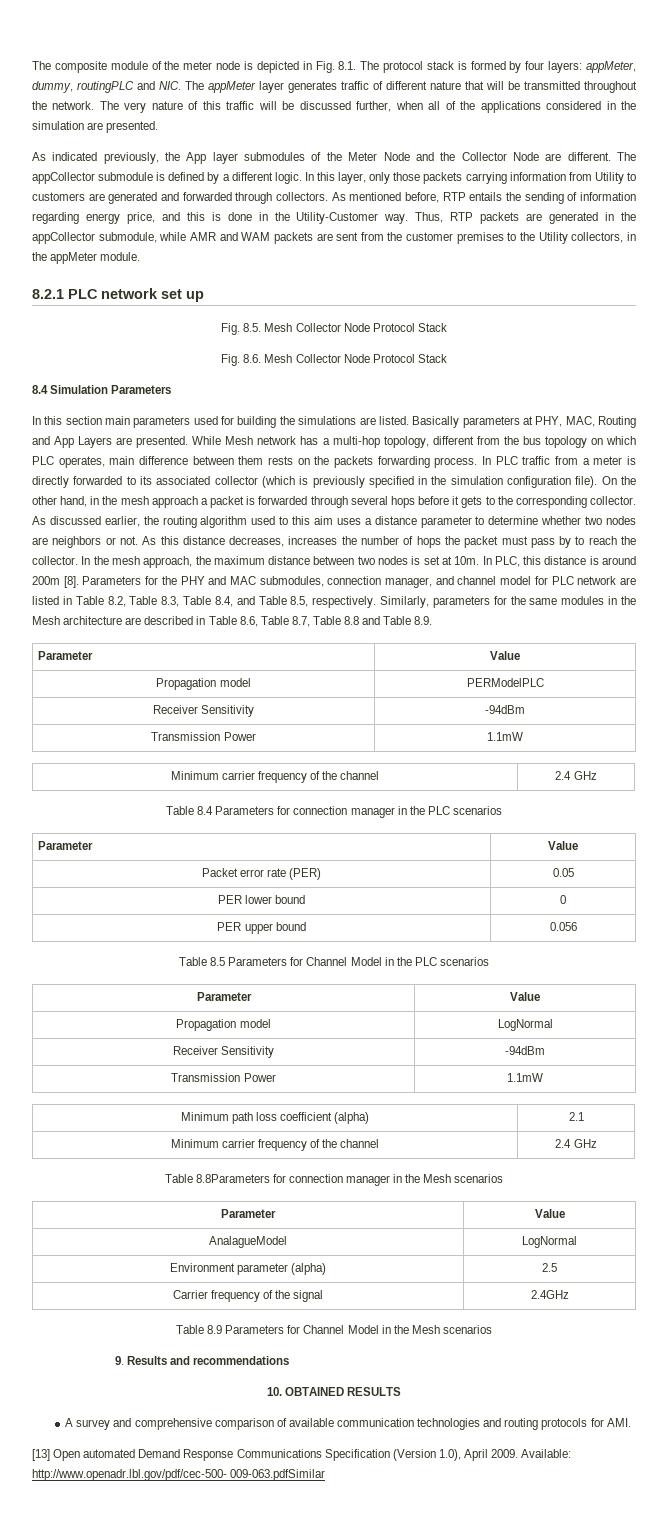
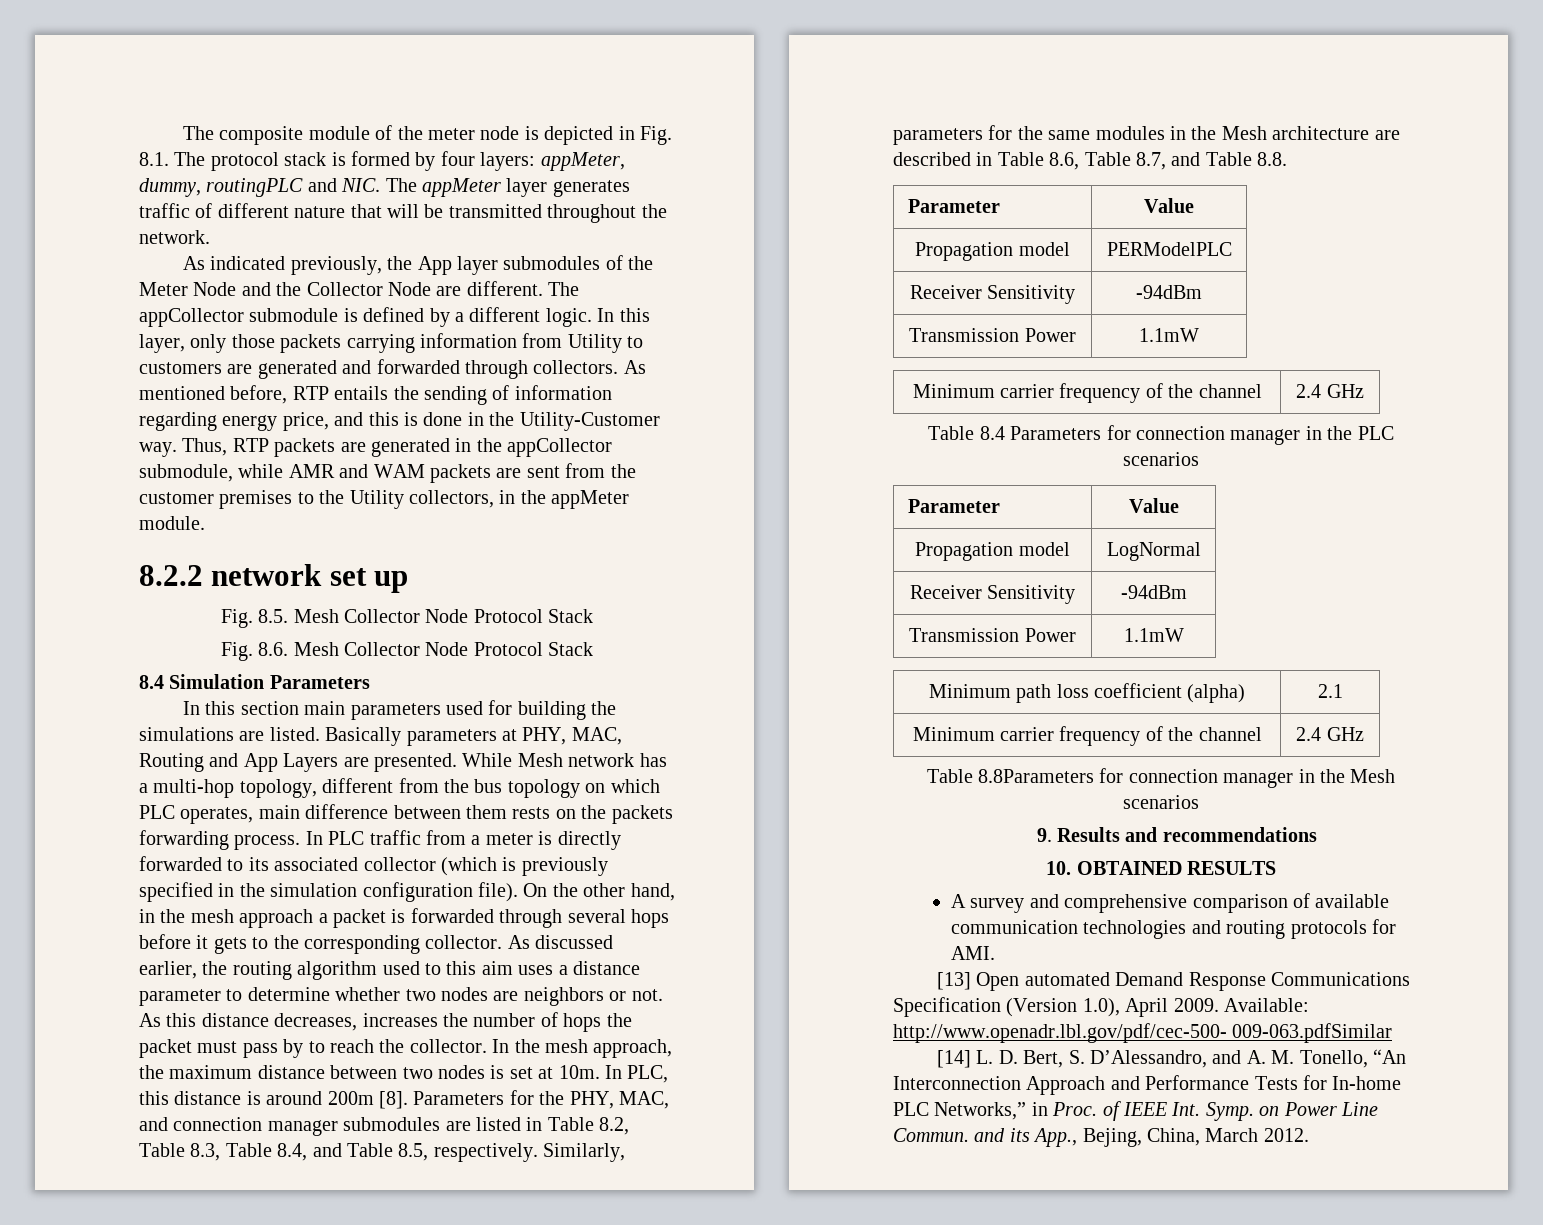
[99,101,636,113] [32,121,159,133] The very nature of this traffic will be discussed further, when all of the applications considered in the simulation are presented. -> (210, 237) none
[32,289,98,299] 8.2.1 PLC -> [139,565,203,586] 8.2.2
[180,576,617,588] PHY and MAC submodules, connection manager, and channel model for PLC network -> [569,1091,669,1109] [139,1117,441,1136] PHY, MAC, and connection manager submodules
[312,616,433,625] Table 8.8 and Table 8.9. -> [1171,152,1288,166] and Table 8.8.
[201,868,322,880] [552,868,574,877] [217,895,306,904] [560,895,567,904] [217,922,306,934] [549,922,577,931] [179,957,489,966] [196,992,252,1001] [510,992,540,1001] // Packet error rate (PER) | 0.05 // PER lower bound | 0 // PER upper bound | 0.056 // Table 8.5 Parameters for Channel Model in the PLC scenarios // Parameter | Value -> (1179, 505) none
[221,1209,276,1218] [534,1209,565,1218] [209,1236,287,1248] [522,1236,577,1248] [169,1263,327,1275] [542,1263,557,1272] [172,1290,324,1302] [530,1290,569,1299] [176,1325,492,1334] // Parameter | Value // AnalagueModel | LogNormal // Environment parameter (alpha) | 2.5 // Carrier frequency of the signal | 2.4GHz // Table 8.9 Parameters for Channel Model in the Mesh scenarios -> (1199, 802) none
(326, 1475) none -> [936,1049,1406,1068] [893,1075,1402,1095] [893,1101,1378,1121] [893,1128,1309,1147] // [14] L. D. Bert, S. D’Alessandro, and A. M. Tonello, “An Interconnection Approach and Performance Tests for In-home PLC Networks,” in Proc. of IEEE Int. Symp. on Power Line Commun. and its App., Bejing, China, March 2012.

